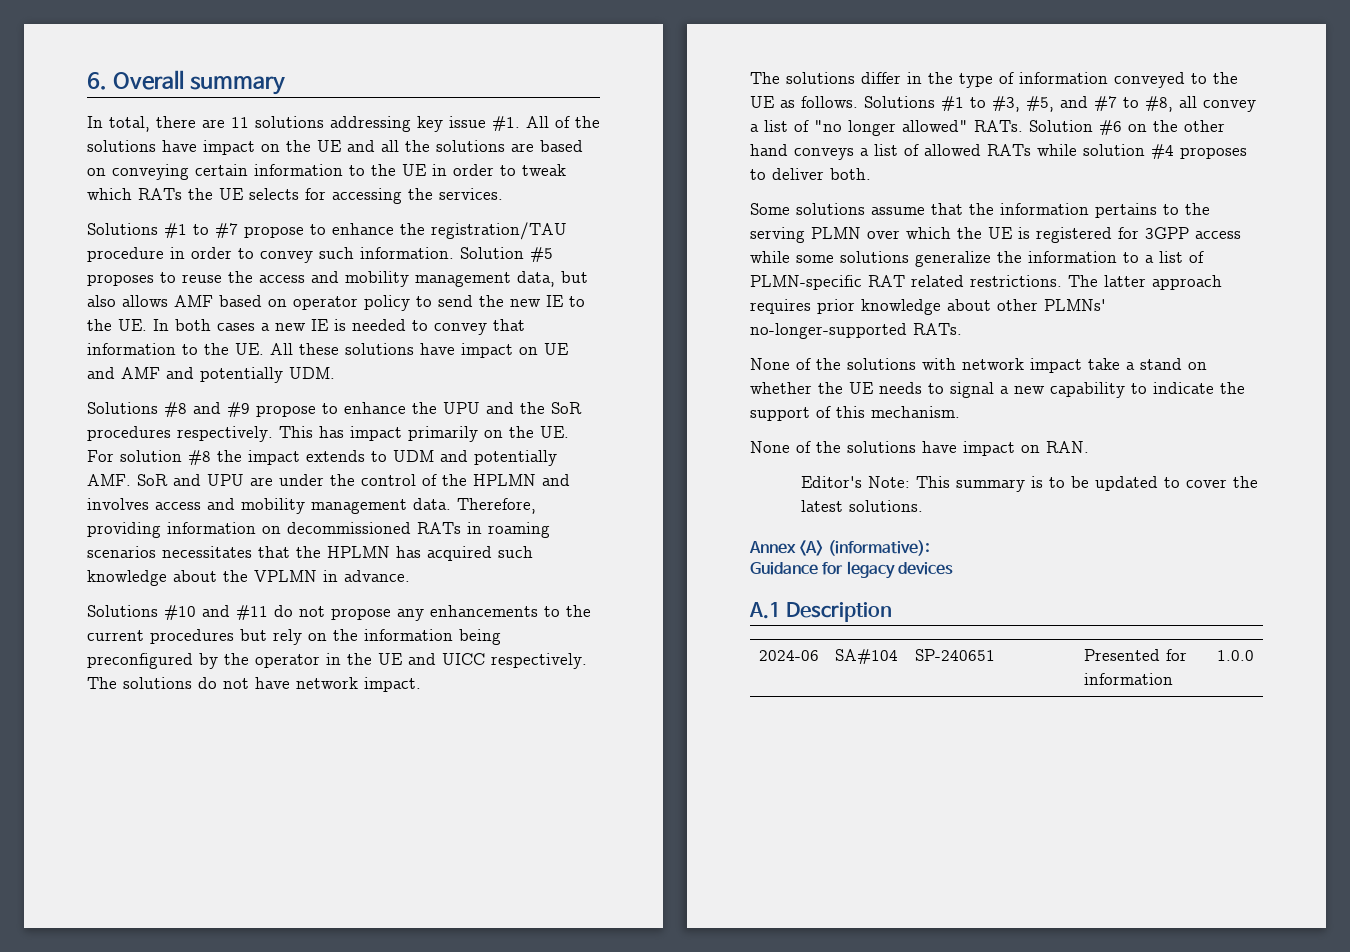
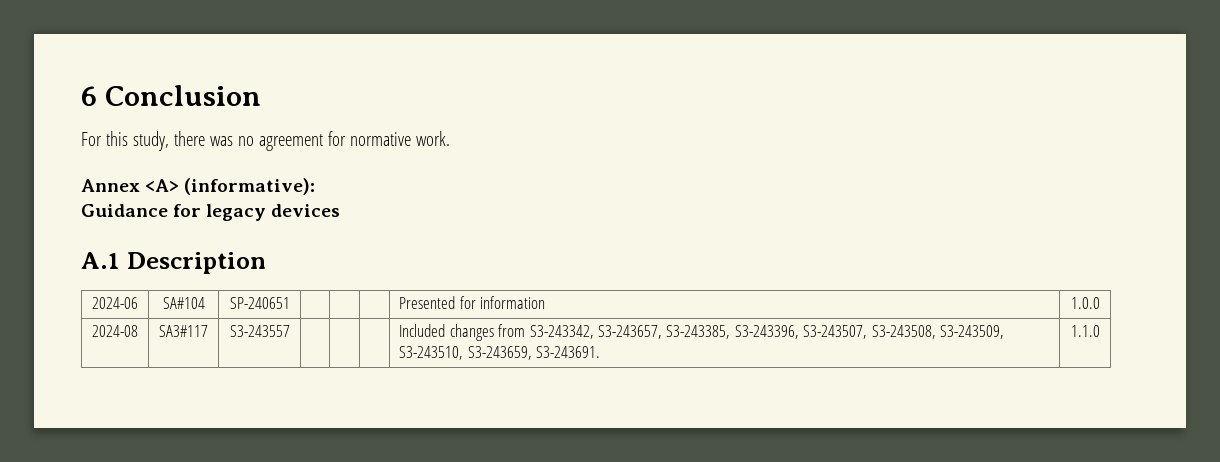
[87,70,285,95] [87,116,600,132] [87,140,583,155] [87,164,566,180] [87,188,503,204] [87,222,567,240] [87,247,553,263] [87,271,588,287] [87,295,585,311] [87,319,525,335] [87,343,568,358] [87,367,335,383] [87,402,582,417] [87,426,569,442] [87,450,557,466] [87,474,570,486] [87,498,536,514] [87,522,550,538] [87,546,533,561] [87,570,410,586] [87,605,591,621] [87,629,501,645] [87,653,587,669] [87,677,421,692] [750,72,1238,88] [750,96,1256,112] [750,120,1225,136] [750,144,1247,160] [750,168,871,180] [750,203,1210,218] [750,227,1241,243] [750,251,1204,267] [750,275,1222,290] [750,299,1106,315] [750,323,962,339] [750,358,1207,373] [750,382,1245,398] [750,406,960,421] [750,441,1089,456] [800,476,1258,492] [800,500,923,512] 6. Overall summary // In total, there are 11 solutions addressing key issue #1. All of the solutions have impact on the UE and all the solutions are based on conveying certain information to the UE in order to tweak which RATs the UE selects for accessing the services. // Solutions #1 to #7 propose to enhance the registration/TAU procedure in order to convey such information. Solution #5 proposes to reuse the access and mobility management data, but also allows AMF based on operator policy to send the new IE to the UE. In both cases a new IE is needed to convey that information to the UE. All these solutions have impact on UE and AMF and potentially UDM. // Solutions #8 and #9 propose to enhance the UPU and the SoR procedures respectively. This has impact primarily on the UE. For solution #8 the impact extends to UDM and potentially AMF. SoR and UPU are under the control of the HPLMN and involves access and mobility management data. Therefore, providing information on decommissioned RATs in roaming scenarios necessitates that the HPLMN has acquired such knowledge about the VPLMN in advance. // Solutions #10 and #11 do not propose any enhancements to the current procedures but rely on the information being preconfigured by the operator in the UE and UICC respectively. The solutions do not have network impact. // The solutions differ in the type of information conveyed to the UE as follows. Solutions #1 to #3, #5, and #7 to #8, all convey a list of "no longer allowed" RATs. Solution #6 on the other hand conveys a list of allowed RATs while solution #4 proposes to deliver both. // Some solutions assume that the information pertains to the serving PLMN over which the UE is registered for 3GPP access while some solutions generalize the information to a list of PLMN-specific RAT related restrictions. The latter approach requires prior knowledge about other PLMNs' no-longer-supported RATs. // None of the solutions with network impact take a stand on whether the UE needs to signal a new capability to indicate the support of this mechanism. // None of the solutions have impact on RAN. // Editor's Note: This summary is to be updated to cover the latest solutions. -> [81,85,261,106] [81,131,450,151] 6 Conclusion // For this study, there was no agreement for normative work.
(1254, 655) none -> [92,325,138,337] [159,325,208,337] [229,325,290,337] [399,324,1005,341] [399,346,601,360] [1070,325,1100,337] // 2024-08 | SA3#117 | S3-243557 | | | | Included changes from S3-243342, S3-243657, S3-243385, S3-243396, S3-243507, S3-243508, S3-243509, S3-243510, S3-243659, S3-243691. | 1.1.0

